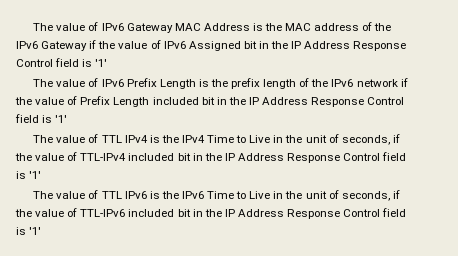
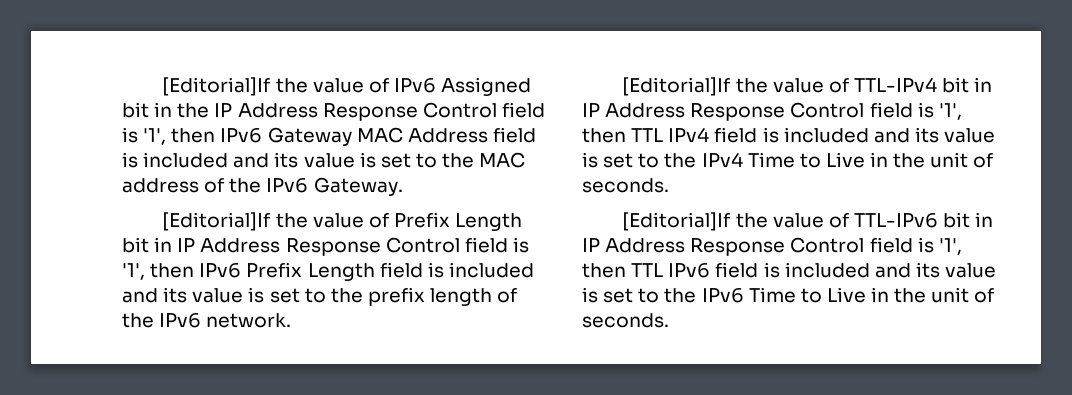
[33,22,392,33] [16,40,97,51] The value of IPv6 Gateway MAC Address is the MAC address of the IPv6 Gateway if -> [162,77,271,96] [Editorial]If
[95,59,108,67] [33,78,209,89] '1' // The value of IPv6 Prefix Length is -> [143,127,536,146] [122,152,526,168] [122,177,403,196] [162,212,523,231] [122,237,529,256] [122,262,534,281] [122,287,326,303] '1', then IPv6 Gateway MAC Address field is included and its value is set to the MAC address of the IPv6 Gateway. // [Editorial]If the value of Prefix Length bit in IP Address Response Control field is '1', then IPv6 Prefix Length field is included and its value is set to
[356,78,408,87] [15,96,405,107] [15,114,68,123] [33,134,160,143] network if the value of Prefix Length included bit in the IP Address Response Control field is '1' // The value of TTL IPv4 is -> [206,313,292,328] [622,77,993,96] [582,102,962,121] [582,127,996,143] [582,152,660,168] network. // [Editorial]If the value of TTL-IPv4 bit in IP Address Response Control field is '1', then TTL IPv4 field is included and its value is set to
[341,134,400,145] [15,152,407,163] [16,171,42,179] [33,190,160,199] seconds, if the value of TTL-IPv4 included bit in the IP Address Response Control field is '1' // The value of TTL IPv6 is -> [582,178,669,193] [622,212,994,231] [582,237,962,256] [582,262,997,278] [582,287,660,303] seconds. // [Editorial]If the value of TTL-IPv6 bit in IP Address Response Control field is '1', then TTL IPv6 field is included and its value is set to
[341,190,400,201] [15,208,407,219] [16,227,42,235] seconds, if the value of TTL-IPv6 included bit in the IP Address Response Control field is '1' -> [582,313,669,328] seconds.

